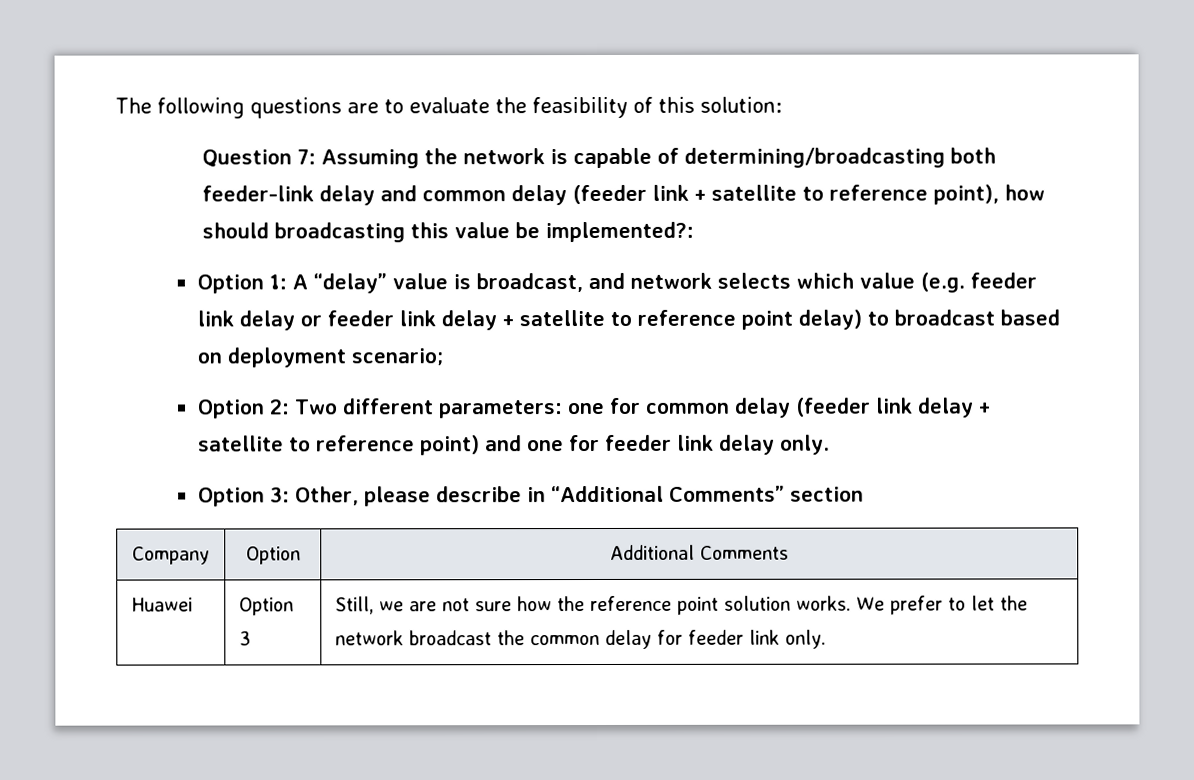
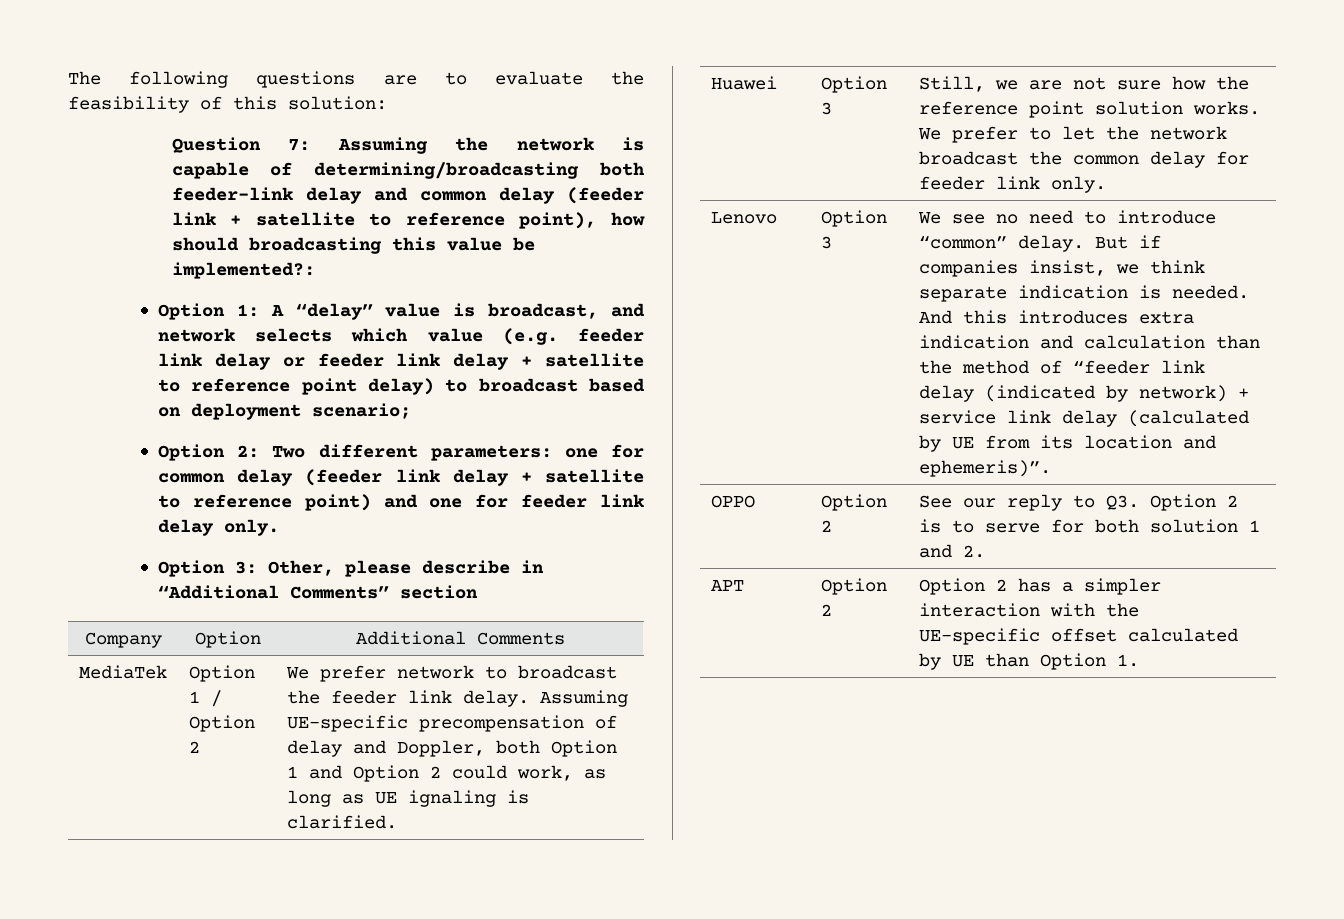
(789, 552) none -> [78,665,167,679] [188,665,255,682] [188,690,222,707] [188,715,255,732] [188,741,200,753] [285,665,617,682] [286,690,628,707] [286,715,617,732] [286,740,617,757] [286,765,606,782] [286,790,529,807] [286,815,397,829] // MediaTek | Option 1 / Option 2 | We prefer network to broadcast the feeder link delay. Assuming UE-specific precompensation of delay and Doppler, both Option 1 and Option 2 could work, as long as UE ignaling is clarified.
(827, 639) none -> [710,212,777,224] [820,210,887,227] [820,236,832,249] [917,210,1216,224] [918,235,1161,252] [918,260,1205,277] [918,285,1249,302] [918,310,1194,324] [918,335,1260,349] [918,360,1205,374] [918,385,1249,402] [918,410,1249,427] [918,435,1216,452] [918,460,1051,477] [710,495,755,508] [820,494,887,511] [820,520,832,532] [918,494,1238,511] [918,519,1260,533] [918,544,985,558] [710,580,744,591] [820,578,887,595] [820,604,832,616] [918,578,1161,595] [918,603,1139,617] [918,628,1238,645] [918,653,1139,670] // Lenovo | Option 3 | We see no need to introduce “common” delay. But if companies insist, we think separate indication is needed. And this introduces extra indication and calculation than the method of “feeder link delay (indicated by network) + service link delay (calculated by UE from its location and ephemeris)”. // OPPO | Option 2 | See our reply to Q3. Option 2 is to serve for both solution 1 and 2. // APT | Option 2 | Option 2 has a simpler interaction with the UE-specific offset calculated by UE than Option 1.

